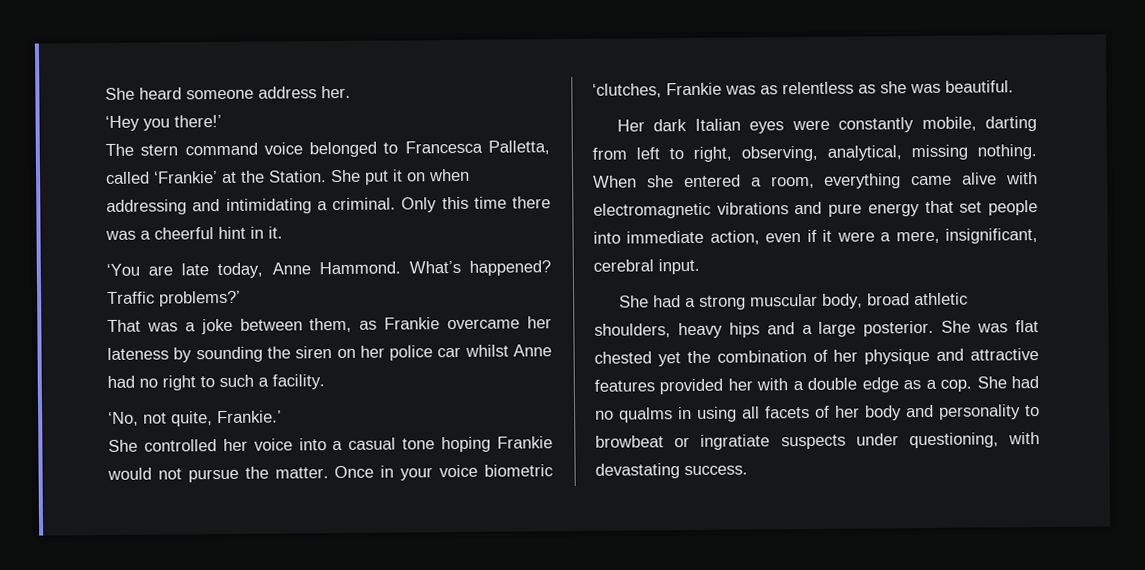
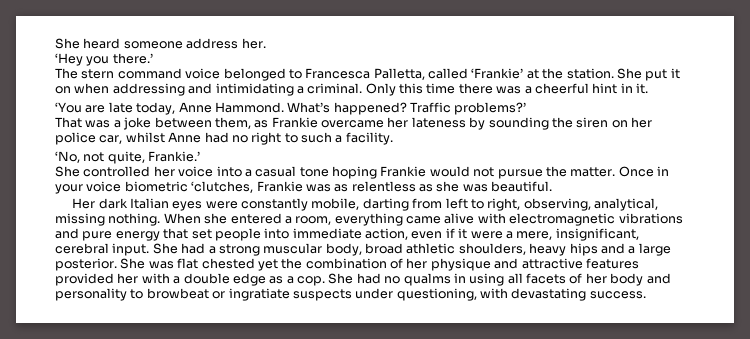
[174,114,222,128] there!’ -> [112,53,153,64] there.’
[269,170,327,183] Station. -> [566,68,614,79] station.
[437,346,462,358] car -> [99,135,123,144] car,
(700, 266) // -> (150, 249) none

